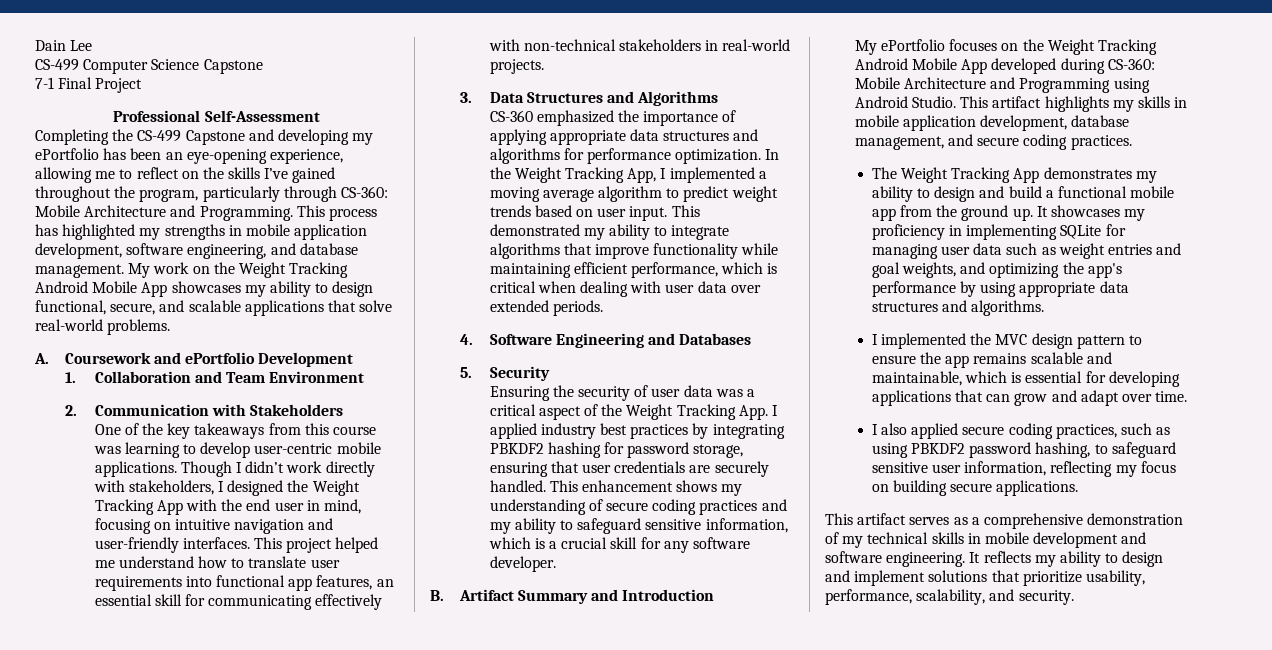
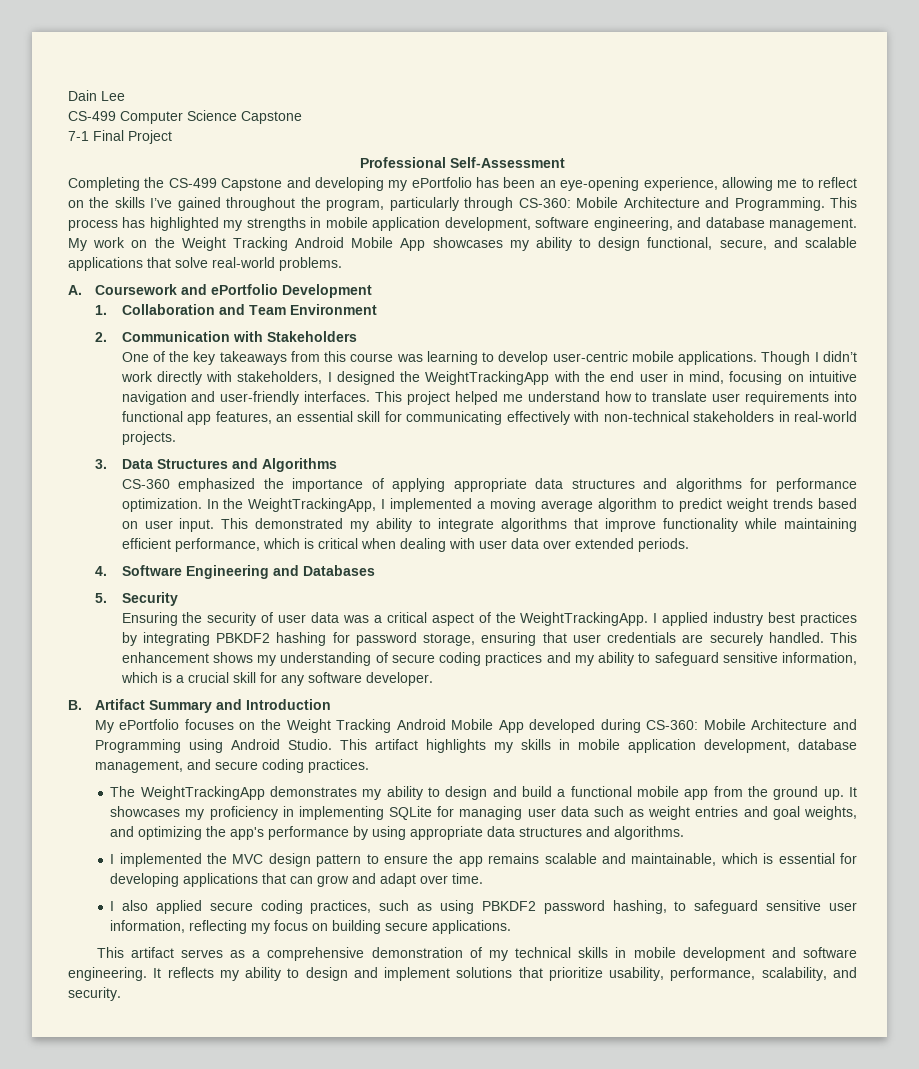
[312,480,360,496] [94,499,183,515] Weight Tracking App -> [425,371,550,385] WeightTrackingApp
[514,167,657,183] Weight Tracking App, -> [248,498,377,512] WeightTrackingApp,
[626,404,768,420] Weight Tracking App. -> [520,612,649,626] WeightTrackingApp.
[901,167,1040,183] Weight Tracking App -> [140,786,265,800] WeightTrackingApp

